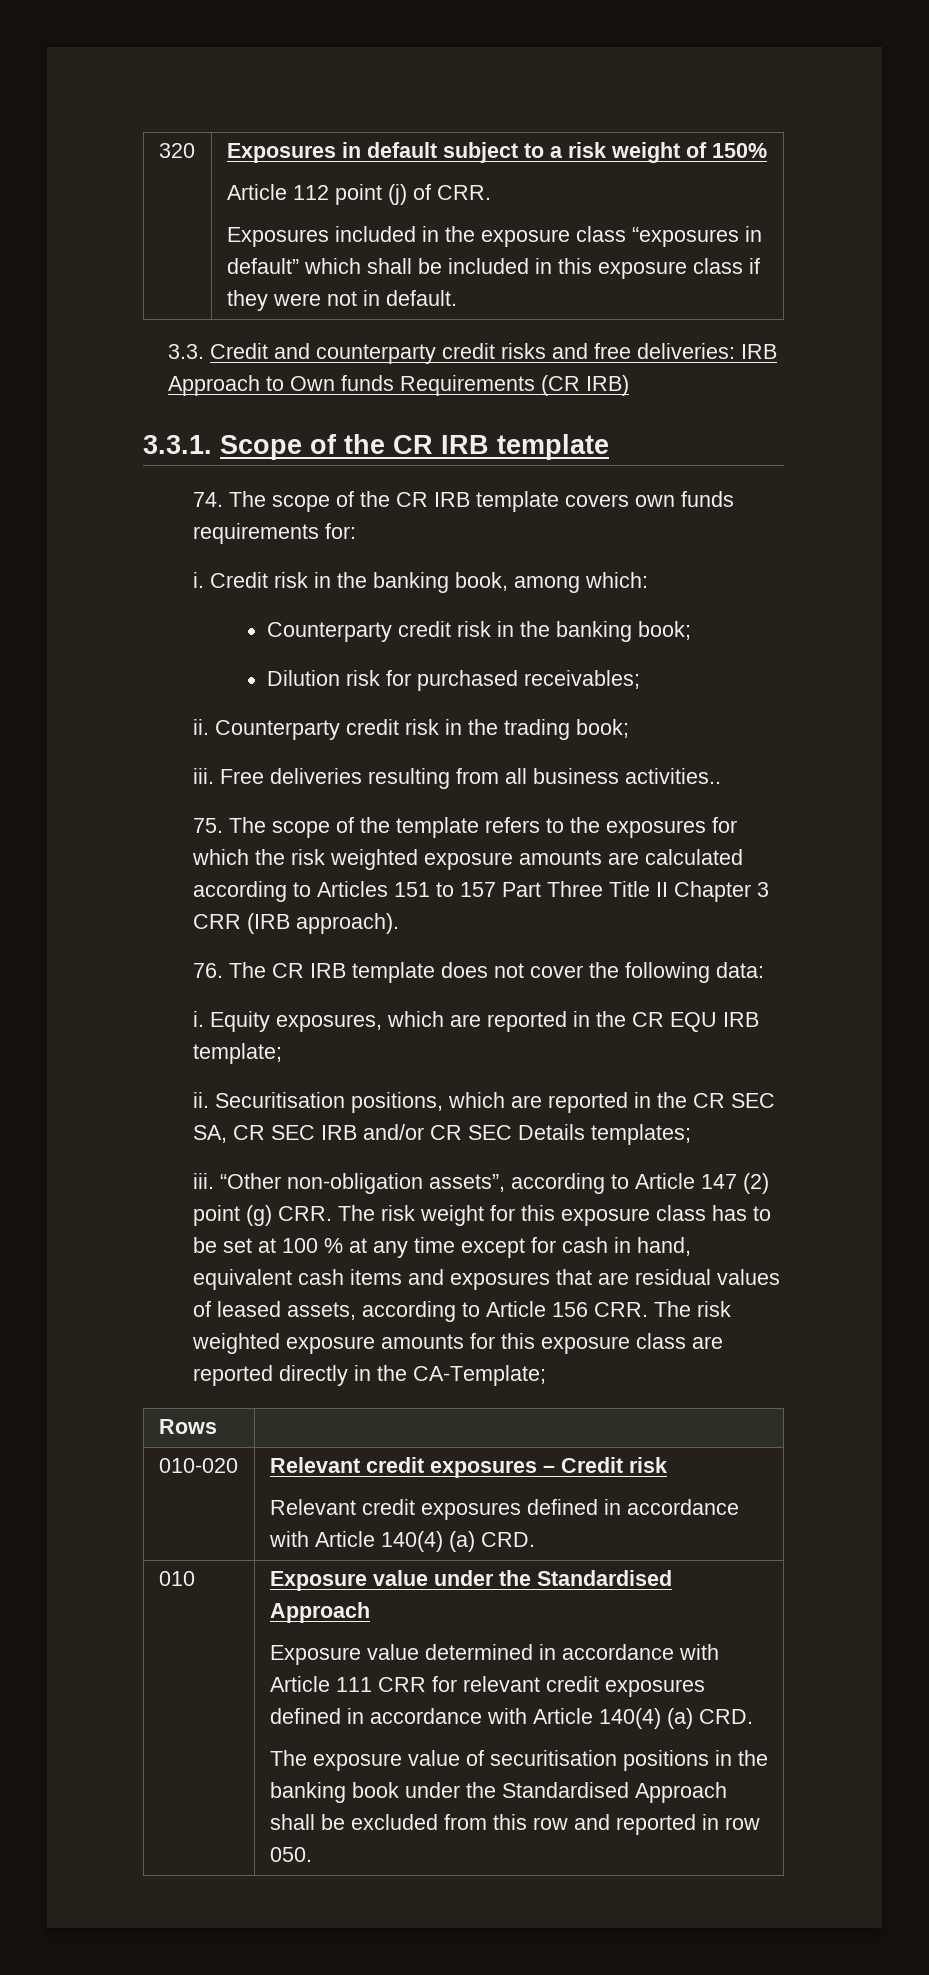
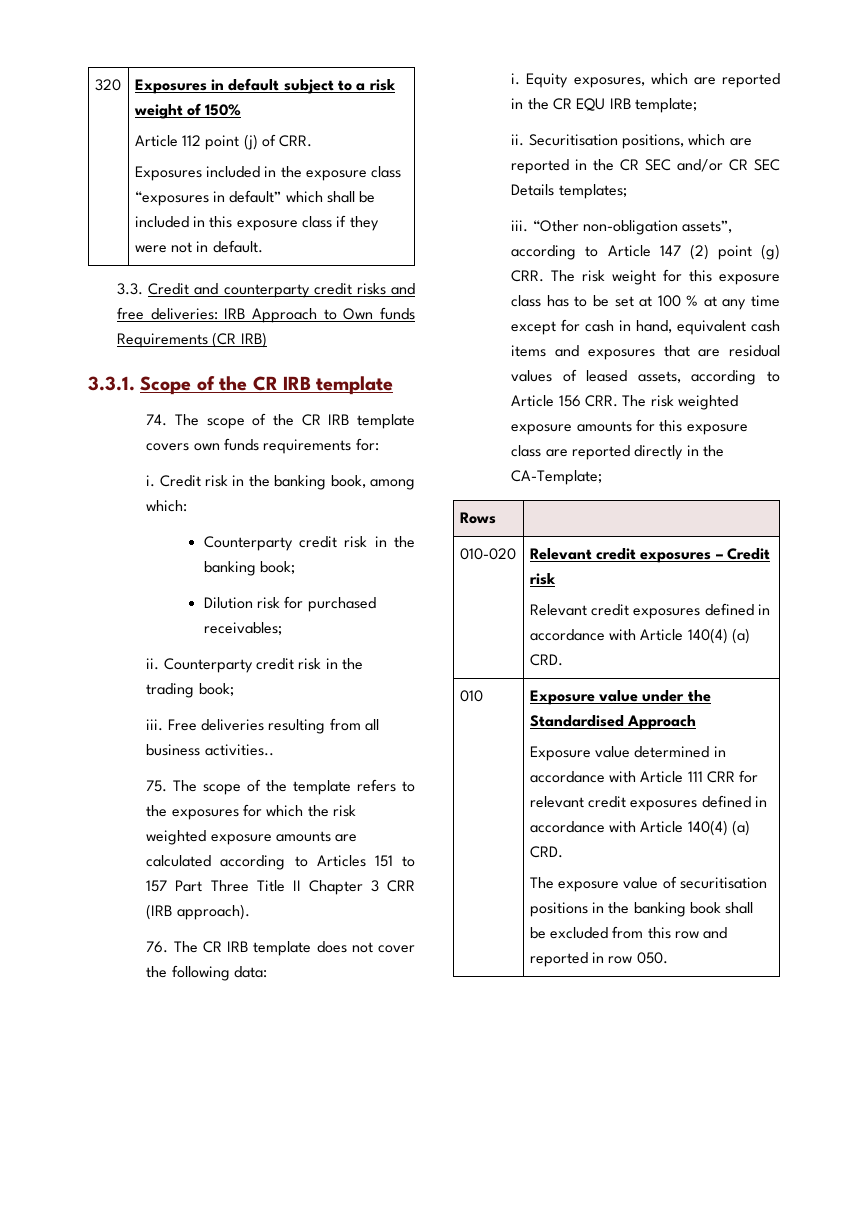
[193,1125,358,1143] SA, CR SEC IRB -> (672, 165) none
[404,1782,727,1803] under the Standardised Approach -> (722, 908) none

